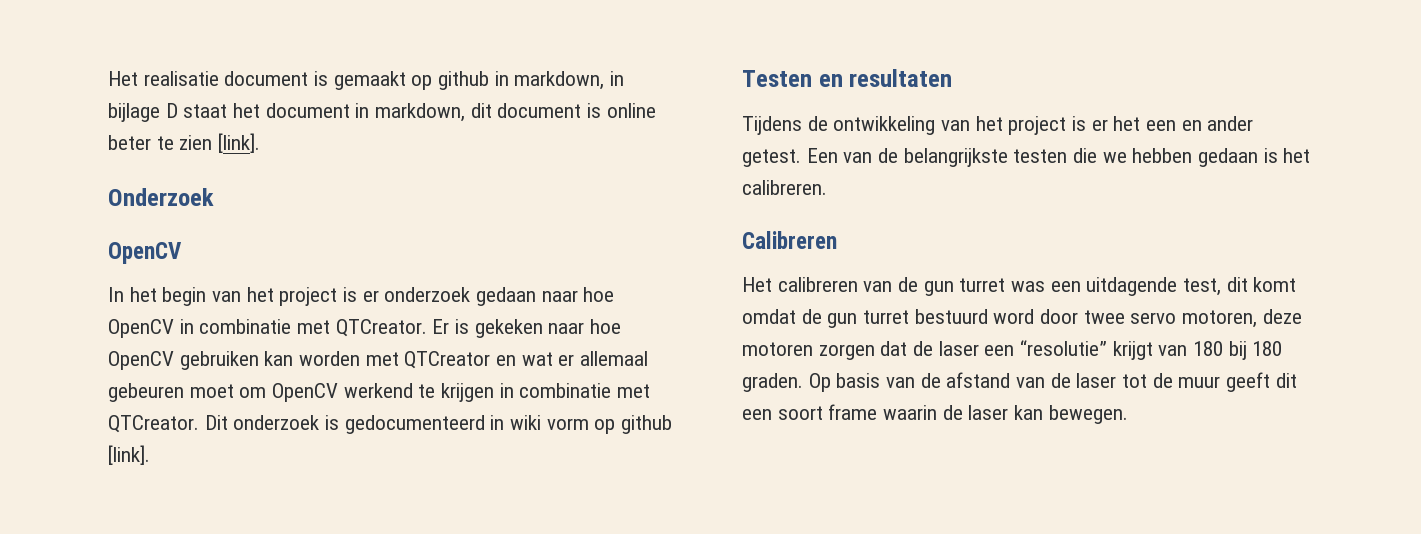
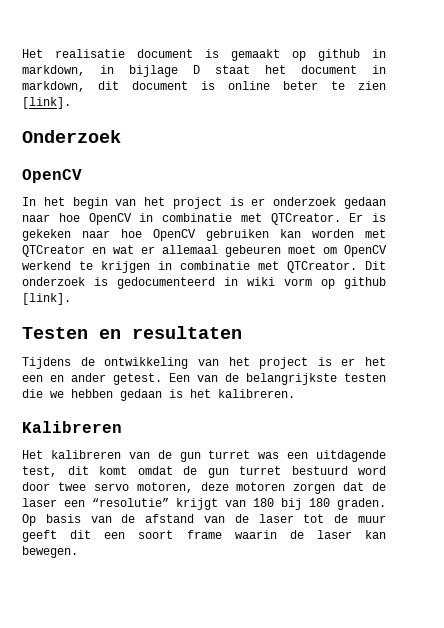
[742,180,827,195] [742,231,837,249] [742,277,858,292] calibreren. // Calibreren // Het calibreren -> [218,389,295,398] [22,421,122,433] [22,450,121,459] kalibreren. // Kalibreren // Het kalibreren

